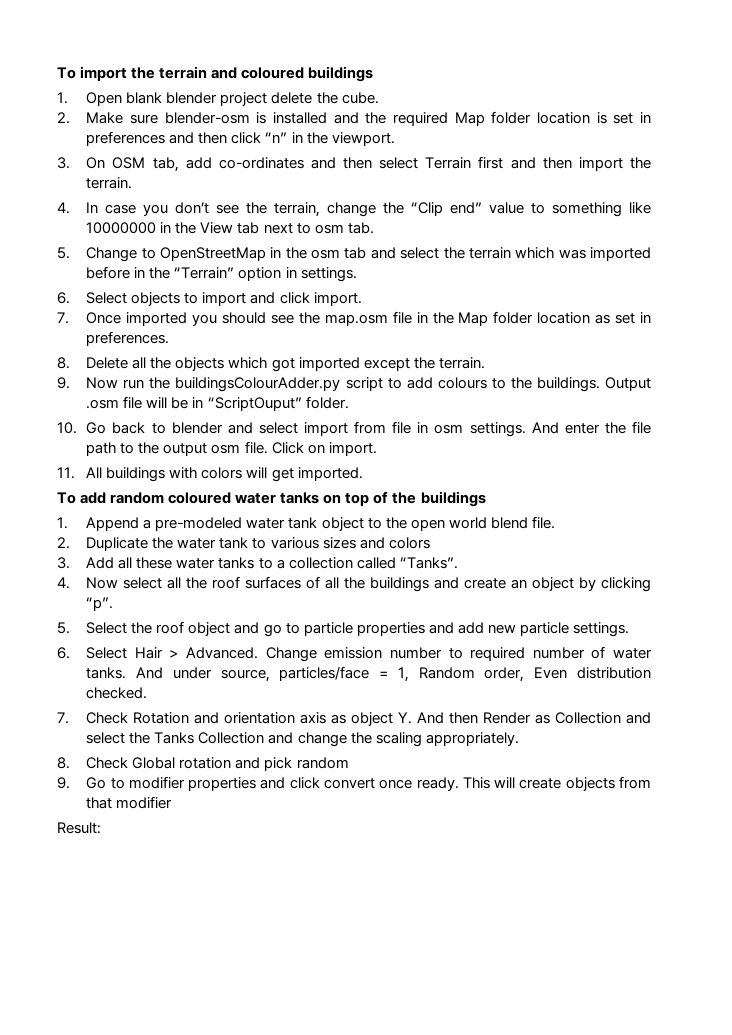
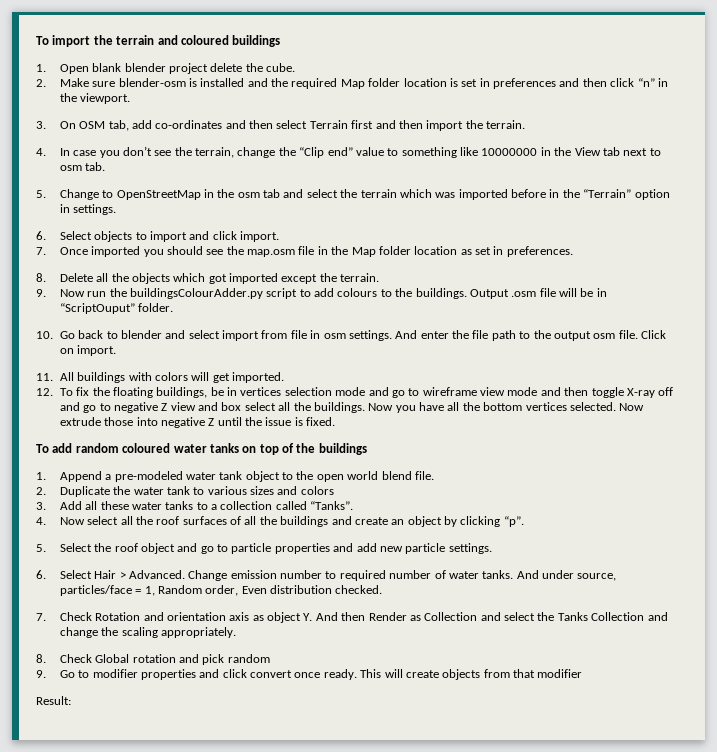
(363, 474) none -> [36,387,674,398] [59,402,645,413] [59,417,336,428] // 12. To fix the floating buildings, be in vertices selection mode and go to wireframe view mode and then toggle X-ray off and go to negative Z view and box select all the buildings. Now you have all the bottom vertices selected. Now extrude those into negative Z until the issue is fixed.

